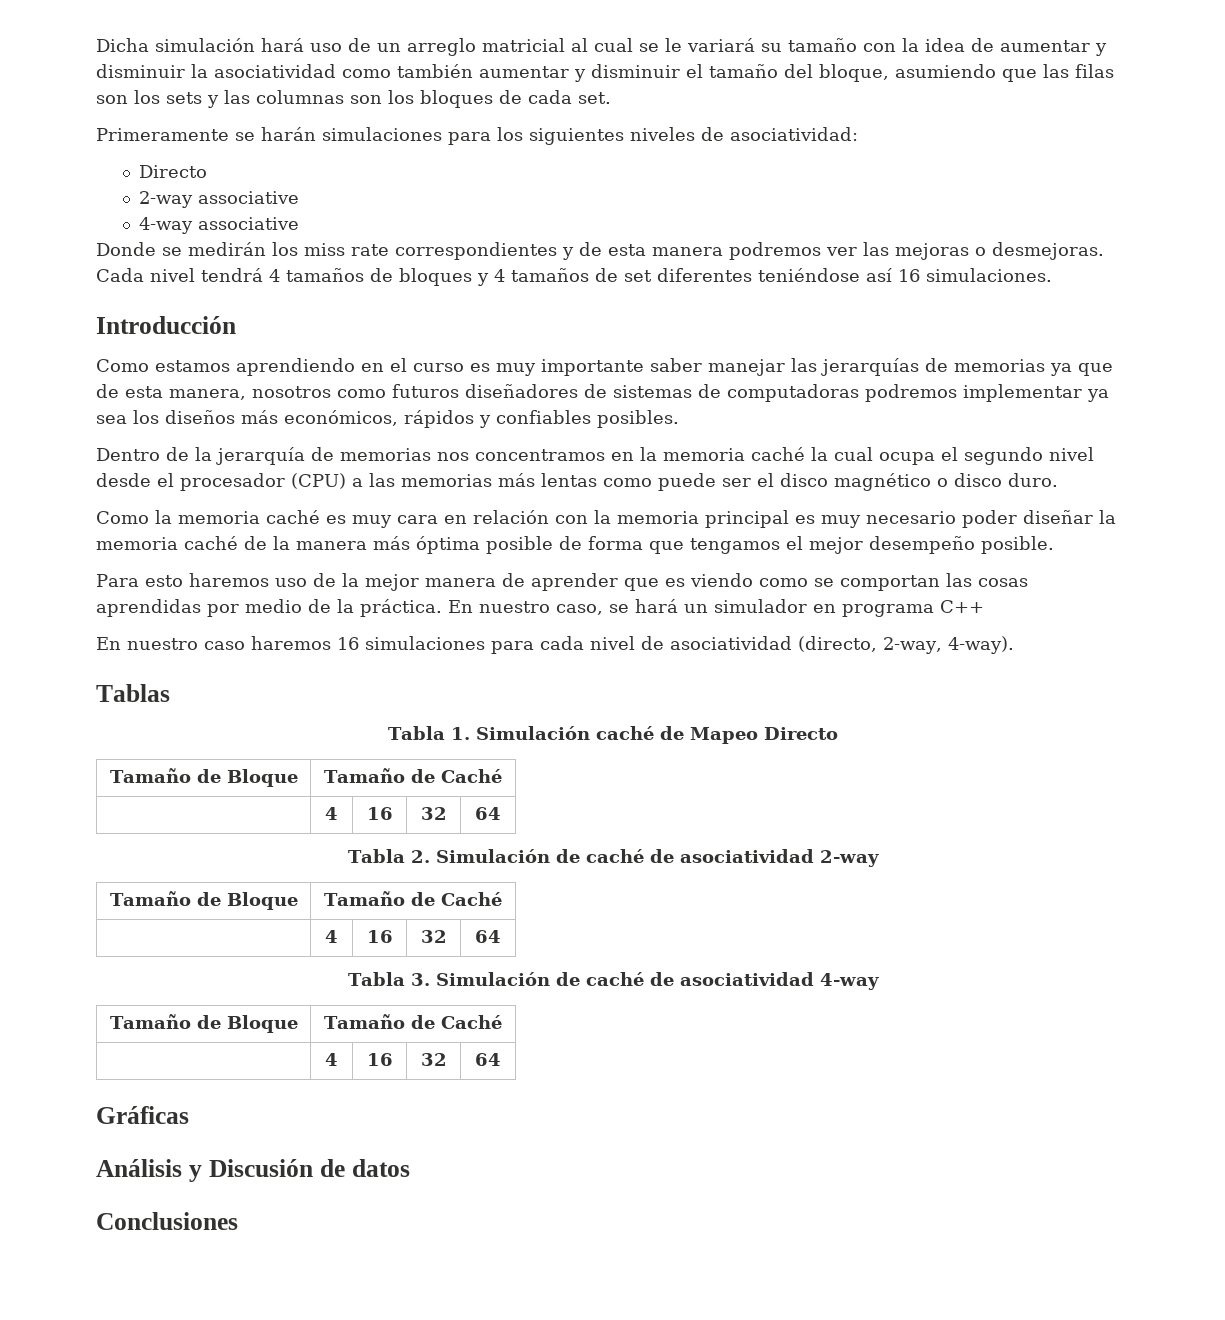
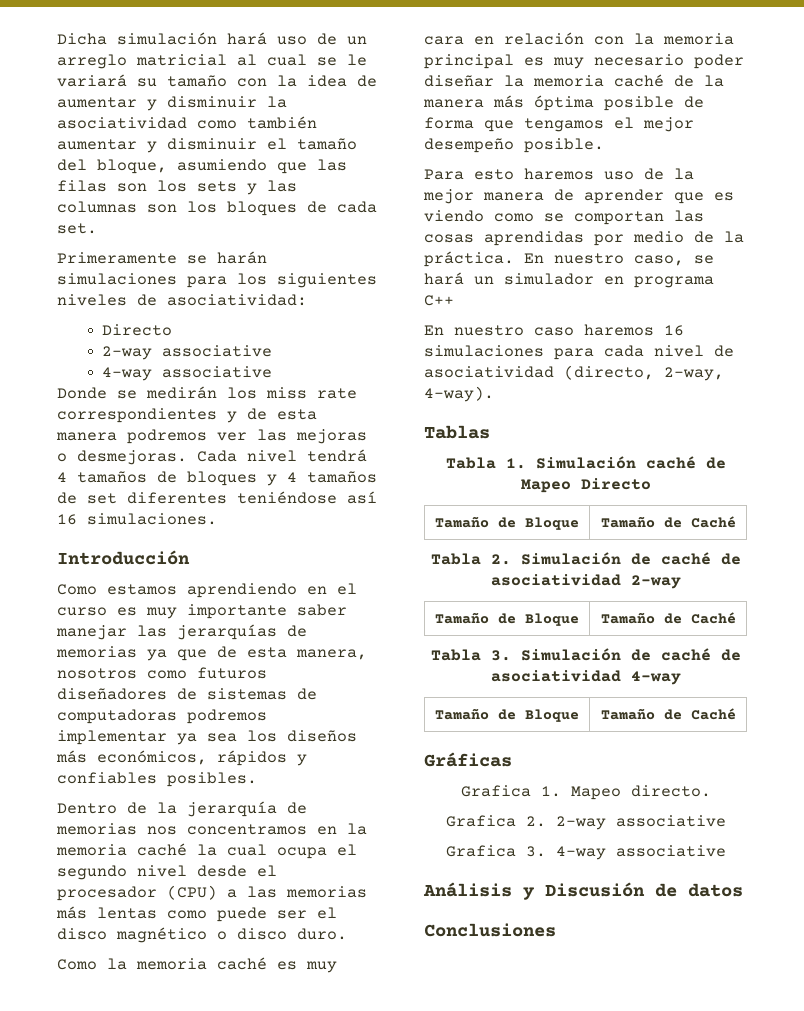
[325,807,338,820] [366,807,393,820] [420,807,447,820] [475,807,501,820] // | 4 | 16 | 32 | 64 -> (736, 522) none
[325,930,338,943] [366,930,393,943] [420,930,447,943] [475,930,501,943] // | 4 | 16 | 32 | 64 -> (736, 618) none
[325,1053,338,1066] [366,1053,393,1066] [420,1053,447,1066] [475,1053,501,1066] [96,1106,189,1124] // | 4 | 16 | 32 | 64 // Gráficas -> [424,752,512,767] [460,785,711,800] [445,815,726,830] [445,845,726,860] // Gráficas // Grafica 1. Mapeo directo. // Grafica 2. 2-way associative // Grafica 3. 4-way associative

